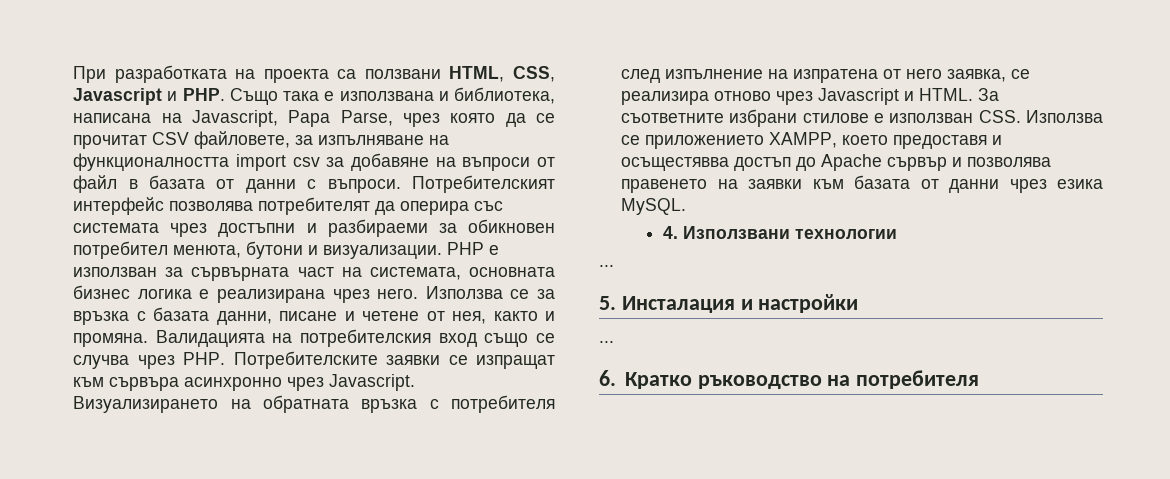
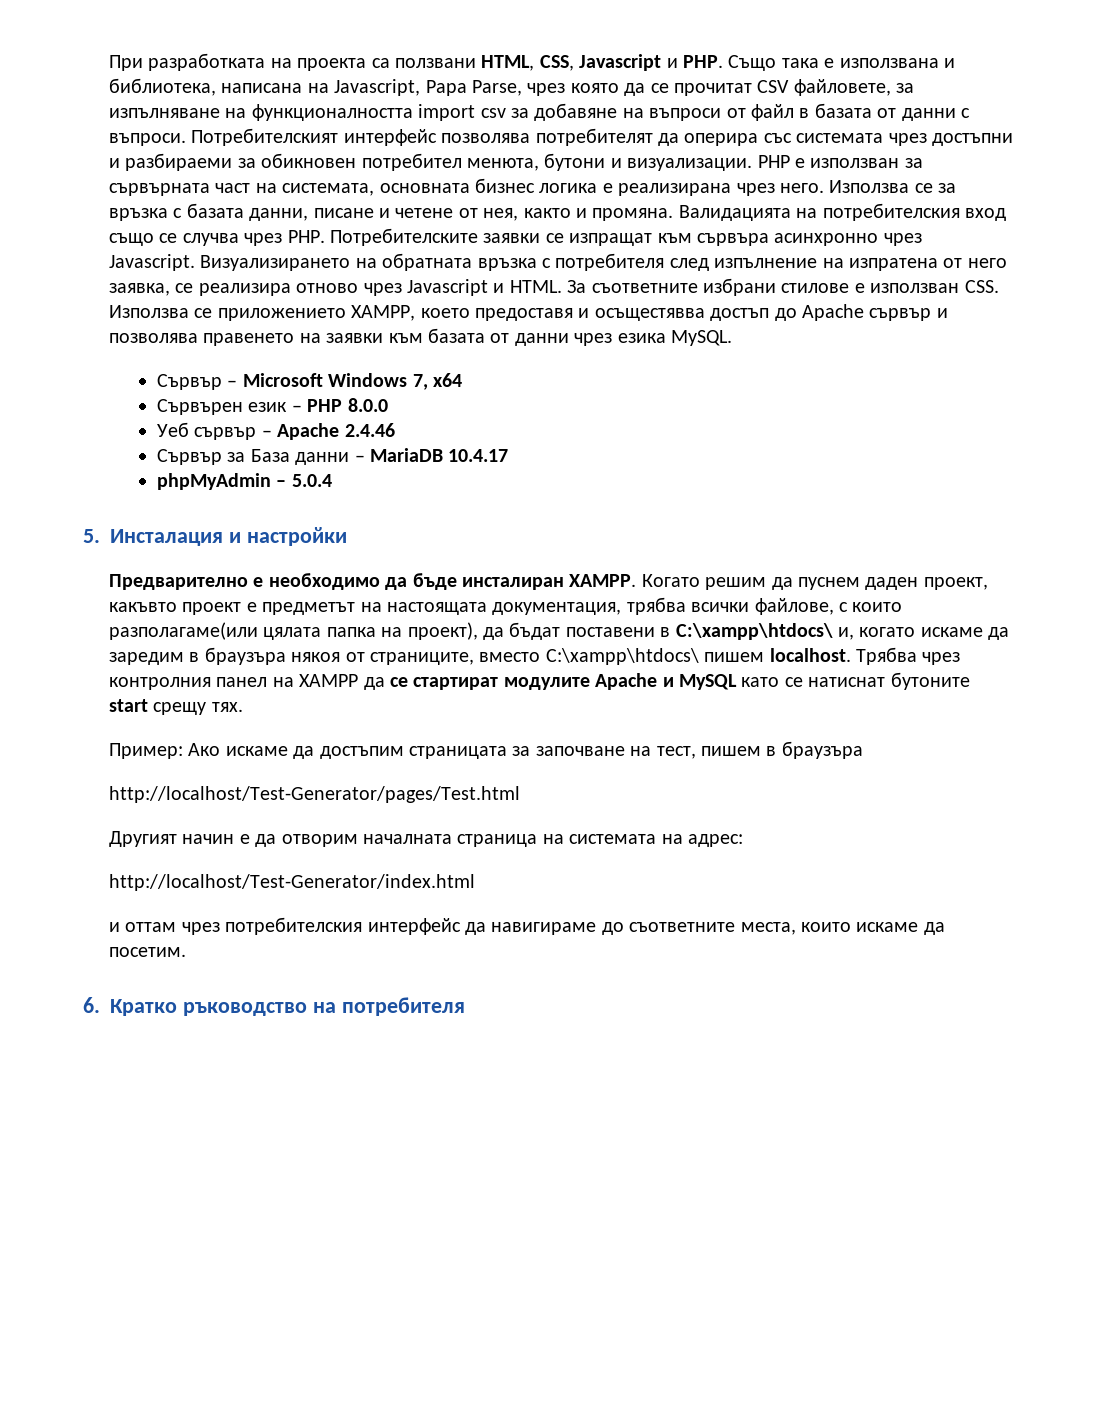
[662,226,897,239] [599,265,614,267] [599,294,859,313] [599,341,614,343] 4. Използвани технологии // ... // 5. Инсталация и настройки // ... -> [156,373,462,390] [156,398,388,415] [156,422,395,440] [156,448,509,465] [156,473,332,490] [83,527,347,546] [108,573,988,590] [108,597,903,615] [108,622,1010,640] [108,647,961,665] [108,672,970,690] [108,699,243,715] [108,741,863,759] [108,786,520,803] [108,831,743,847] [108,874,475,891] [108,917,945,935] [108,947,186,957] Сървър – Microsoft Windows 7, x64 // Сървърен език – PHP 8.0.0 // Уеб сървър – Apache 2.4.46 // Сървър за База данни – MariaDB 10.4.17 // phpMyAdmin – 5.0.4 // 5. Инсталация и настройки // Предварително е необходимо да бъде инсталиран XAMPP. Когато решим да пуснем даден проект, какъвто проект е предметът на настоящата документация, трябва всички файлове, с които разполагаме(или цялата папка на проект), да бъдат поставени в C:\xampp\htdocs\ и, когато искаме да заредим в браузъра някоя от страниците, вместо C:\xampp\htdocs\ пишем localhost. Трябва чрез контролния панел на XAMPP да се стартират модулите Apache и MySQL като се натиснат бутоните start срещу тях. // Пример: Ако искаме да достъпим страницата за започване на тест, пишем в браузъра // http://localhost/Test-Generator/pages/Test.html // Другият начин е да отворим началната страница на системата на адрес: // http://localhost/Test-Generator/index.html // и оттам чрез потребителския интерфейс да навигираме до съответните места, които искаме да посетим.

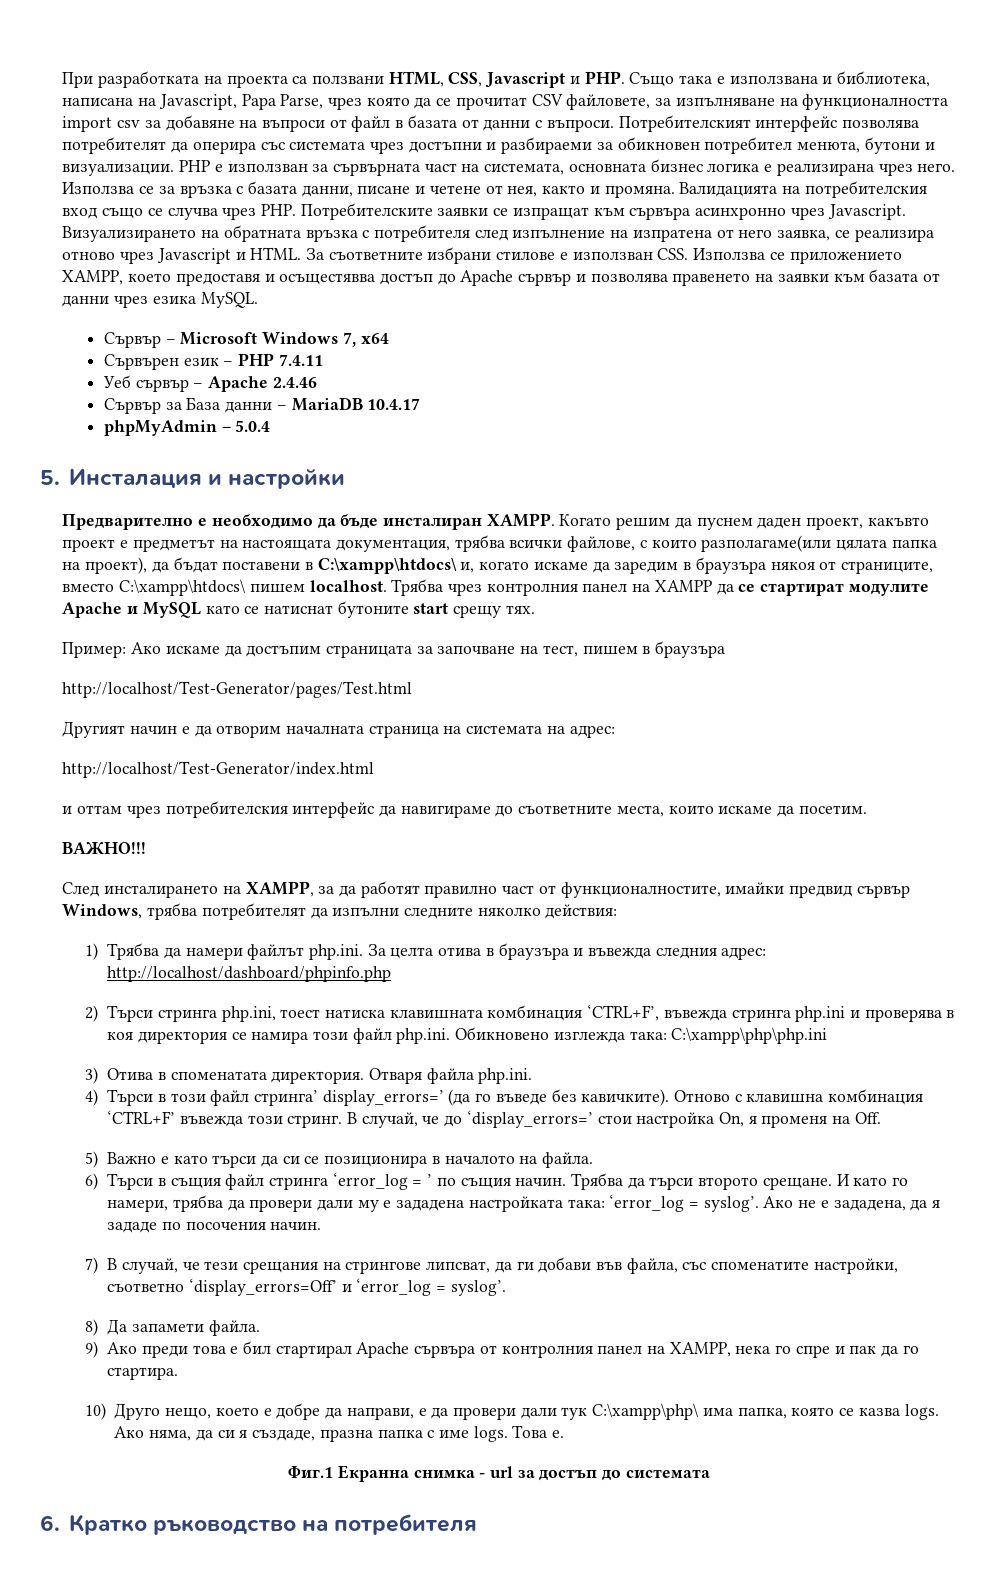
[347,398,388,412] 8.0.0 -> [278,354,323,366] 7.4.11
(186, 952) none -> [62,842,147,855] [62,881,910,898] [62,903,618,920] [84,943,767,960] [107,966,392,982] [84,1004,955,1022] [107,1027,828,1044] [84,1067,533,1084] [84,1089,924,1106] [107,1110,881,1128] [84,1151,594,1168] [84,1172,909,1190] [107,1194,941,1212] [107,1221,322,1233] [84,1257,898,1274] [107,1278,506,1296] [84,1319,260,1336] [84,1341,919,1358] [107,1367,179,1380] [84,1403,939,1420] [114,1425,565,1442] [288,1465,710,1482] // ВАЖНО!!! // След инсталирането на XAMPP, за да работят правилно част от функционалностите, имайки предвид сървър Windows, трябва потребителят да изпълни следните няколко действия: // 1) Трябва да намери файлът php.ini. За целта отива в браузъра и въвежда следния адрес: http://localhost/dashboard/phpinfo.php // 2) Търси стринга php.ini, тоест натиска клавишната комбинация ‘CTRL+F’, въвежда стринга php.ini и проверява в коя директория се намира този файл php.ini. Обикновено изглежда така: C:\xampp\php\php.ini // 3) Отива в споменатата директория. Отваря файла php.ini. // 4) Търси в този файл стринга’ display_errors=’ (да го въведе без кавичките). Отново с клавишна комбинация ‘CTRL+F’ въвежда този стринг. В случай, че до ‘display_errors=’ стои настройка On, я променя на Off. // 5) Важно е като търси да си се позиционира в началото на файла. // 6) Търси в същия файл стринга ‘error_log = ’ по същия начин. Трябва да търси второто срещане. И като го намери, трябва да провери дали му е зададена настройката така: ‘error_log = syslog’. Ако не е зададена, да я зададе по посочения начин. // 7) В случай, че тези срещания на стрингове липсват, да ги добави във файла, със споменатите настройки, съответно ‘display_errors=Off’ и ‘error_log = syslog’. // 8) Да запамети файла. // 9) Ако преди това е бил стартирал Apache сървъра от контролния панел на XAMPP, нека го спре и пак да го стартира. // 10) Друго нещо, което е добре да направи, е да провери дали тук C:\xampp\php\ има папка, която се казва logs. Ако няма, да си я създаде, празна папка с име logs. Това е. // Фиг.1 Екранна снимка - url за достъп до системата

